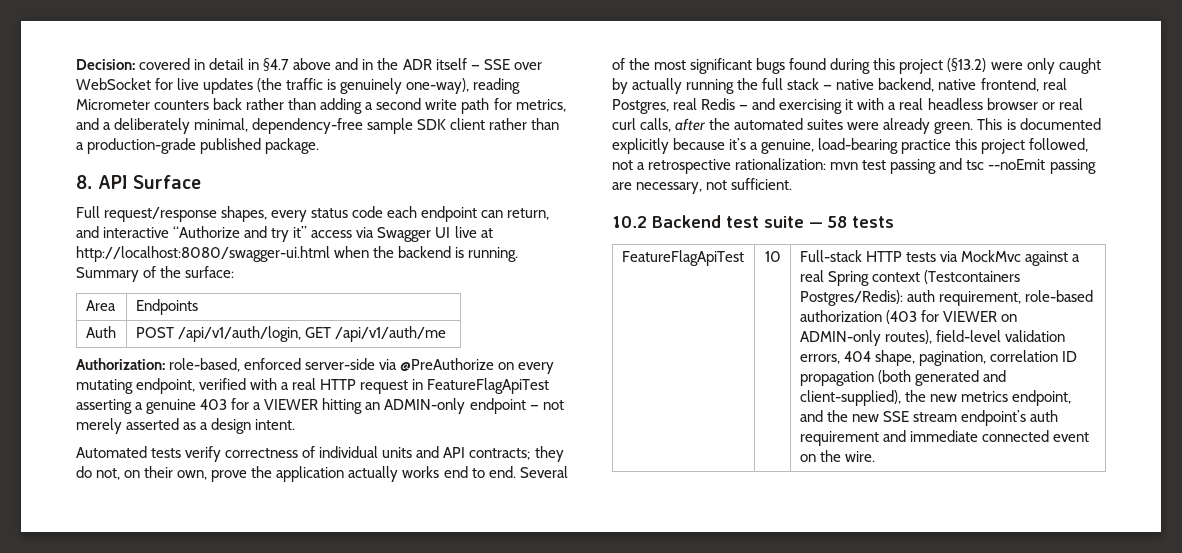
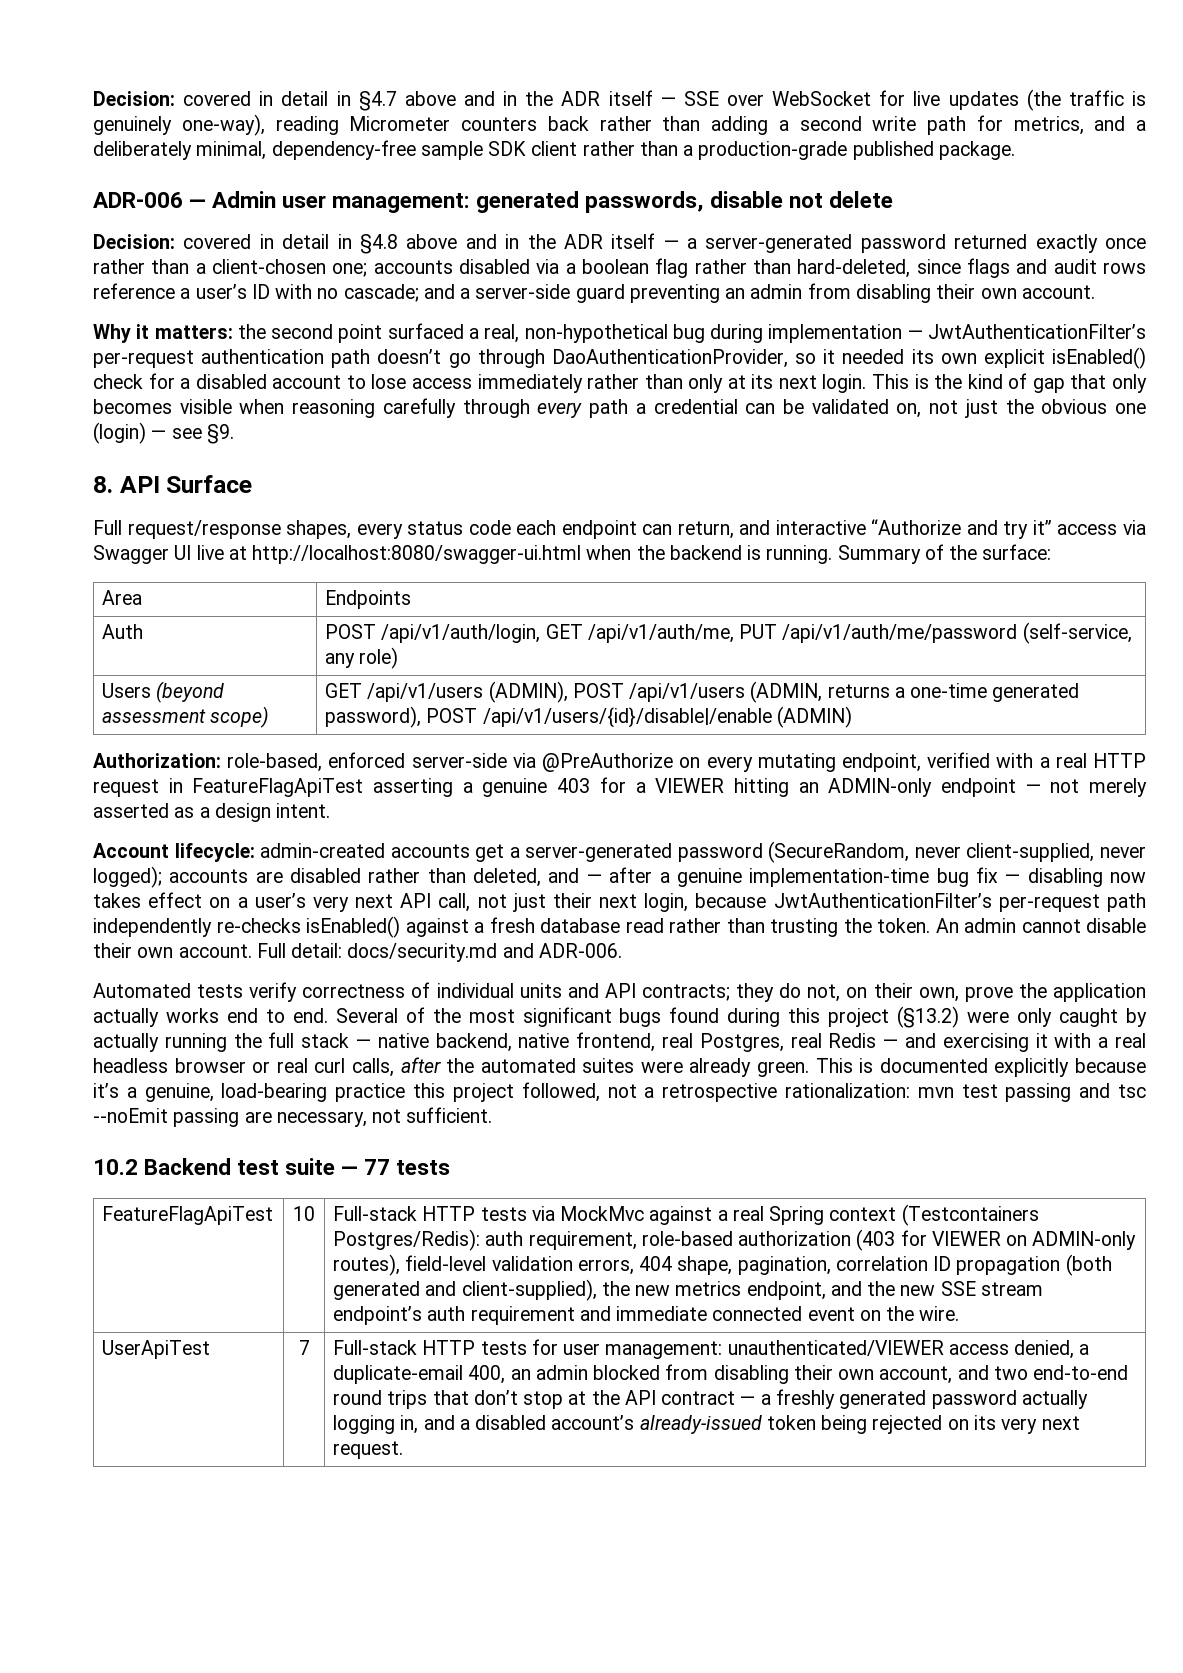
(320, 146) none -> [93,191,893,213] [93,233,1147,254] [93,258,1147,278] [93,283,1095,303] [93,323,1146,343] [93,347,1147,369] [93,373,1148,393] [93,398,1146,418] [93,422,234,444] // ADR-006 — Admin user management: generated passwords, disable not delete // Decision: covered in detail in §4.8 above and in the ADR itself — a server-generated password returned exactly once rather than a client-chosen one; accounts disabled via a boolean flag rather than hard-deleted, since flags and audit rows reference a user’s ID with no cascade; and a server-side guard preventing an admin from disabling their own account. // Why it matters: the second point surfaced a real, non-hypothetical bug during implementation — JwtAuthenticationFilter’s per-request authentication path doesn’t go through DaoAuthenticationProvider, so it needed its own explicit isEnabled() check for a disabled account to lose access immediately rather than only at its next login. This is the kind of gap that only becomes visible when reasoning carefully through every path a credential can be validated on, not just the obvious one (login) — see §9.
[334,326,446,342] /api/v1/auth/me -> [587,622,1132,644] [325,647,399,669] [102,681,225,703] [102,706,270,728] [325,681,1080,703] [325,706,852,728] /api/v1/auth/me, PUT /api/v1/auth/me/password (self-service, any role) // Users (beyond assessment scope) | GET /api/v1/users (ADMIN), POST /api/v1/users (ADMIN, returns a one-time generated password), POST /api/v1/users/{id}/disable|/enable (ADMIN)
(296, 424) none -> [93,841,1146,863] [93,866,1147,888] [93,892,1146,912] [93,916,1146,938] [93,943,622,962] // Account lifecycle: admin-created accounts get a server-generated password (SecureRandom, never client-supplied, never logged); accounts are disabled rather than deleted, and — after a genuine implementation-time bug fix — disabling now takes effect on a user’s very next API call, not just their next login, because JwtAuthenticationFilter’s per-request path independently re-checks isEnabled() against a fresh database read rather than trusting the token. An admin cannot disable their own account. Full detail: docs/security.md and ADR-006.
[828,216,847,228] 58 -> [364,1159,391,1175] 77
(875, 456) none -> [102,1340,211,1359] [298,1340,310,1355] [333,1339,1090,1359] [333,1364,1129,1384] [333,1389,1088,1409] [333,1415,1080,1434] [333,1441,404,1459] // UserApiTest | 7 | Full-stack HTTP tests for user management: unauthenticated/VIEWER access denied, a duplicate-email 400, an admin blocked from disabling their own account, and two end-to-end round trips that don’t stop at the API contract — a freshly generated password actually logging in, and a disabled account’s already-issued token being rejected on its very next request.

